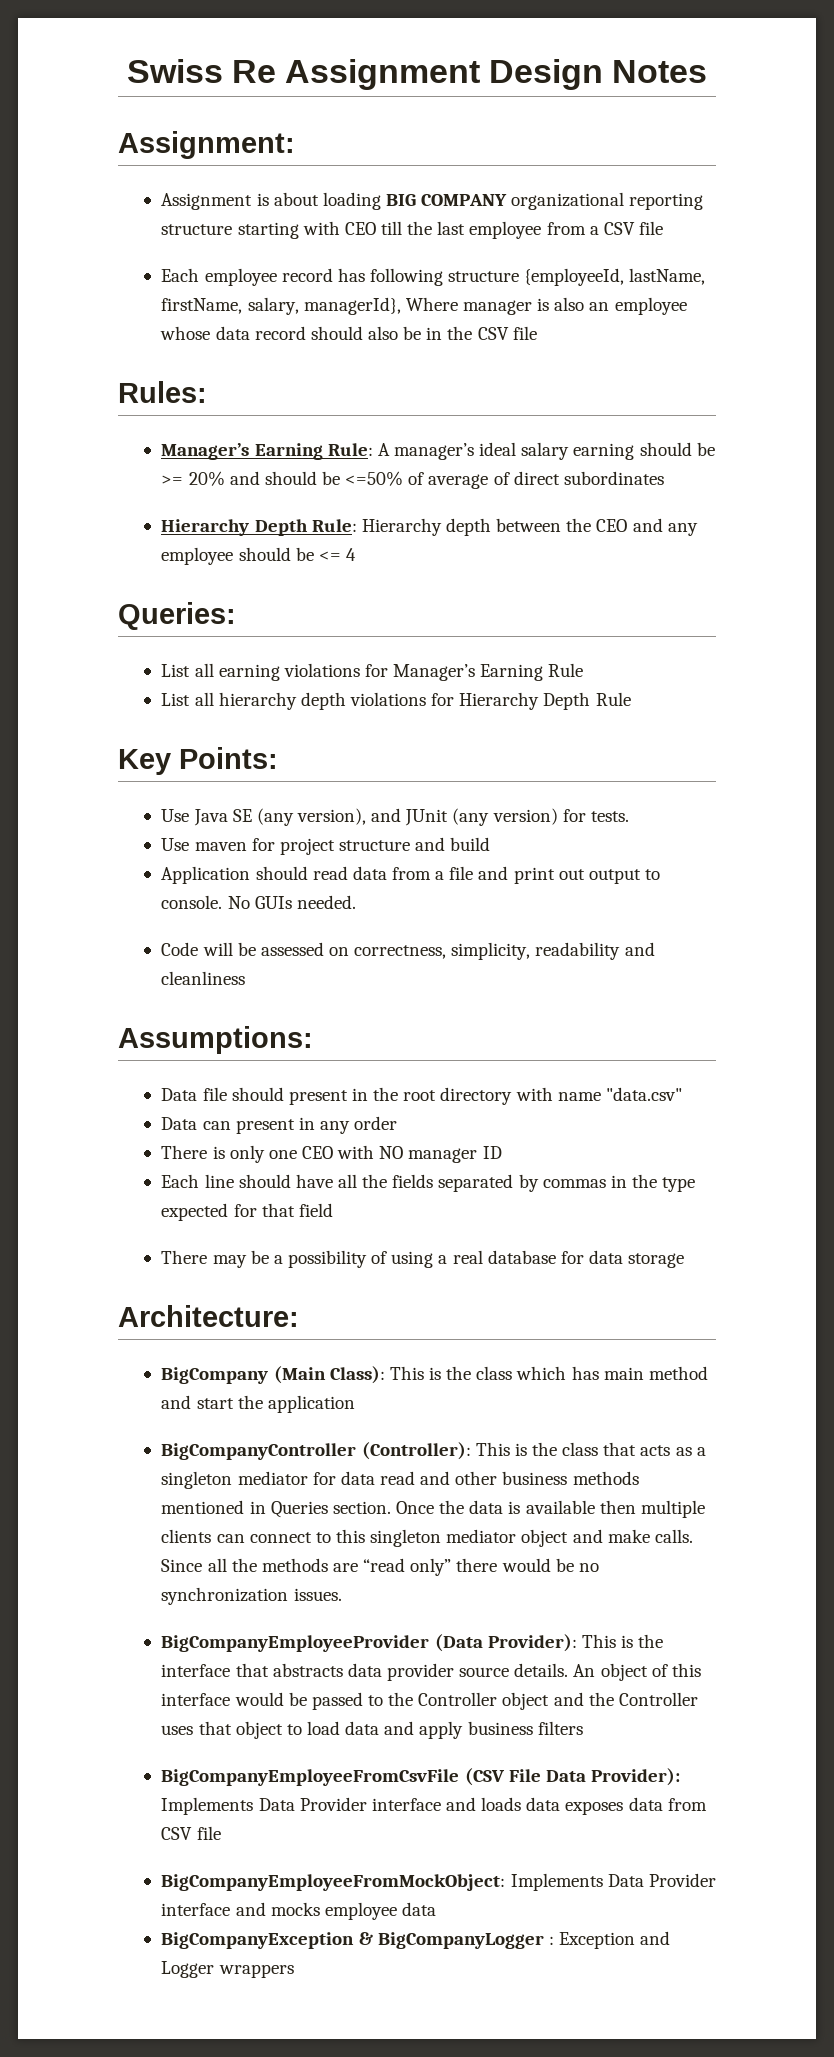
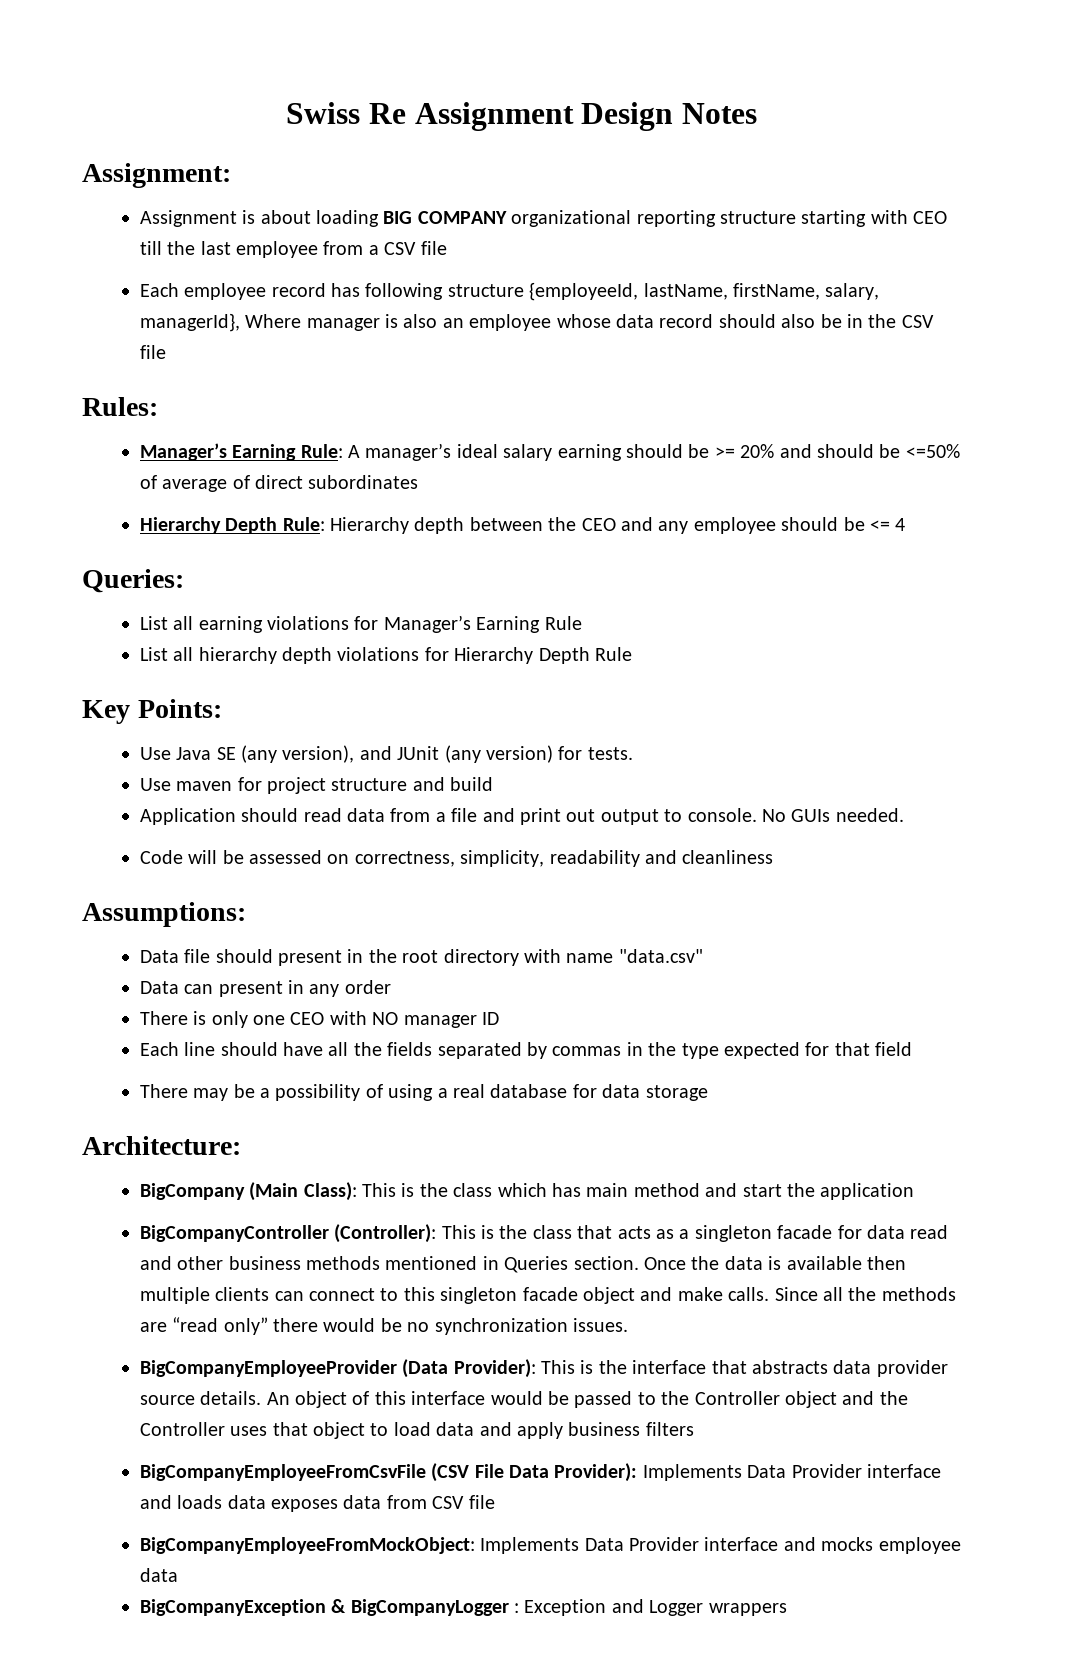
[237,1471,308,1485] mediator -> [777,1225,833,1239] facade
[446,1529,517,1543] mediator -> [522,1287,578,1301] facade

